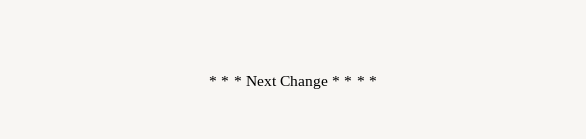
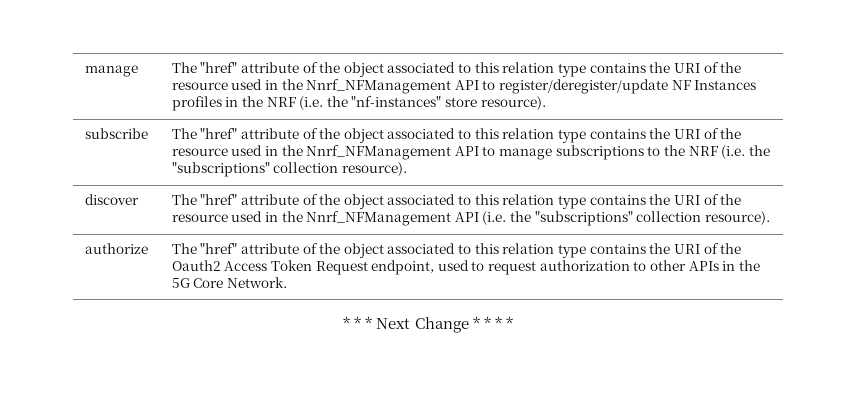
(209, 81) none -> [84,65,138,77] [171,62,742,77] [171,79,757,94] [171,96,546,111] [84,128,148,139] [171,128,742,143] [171,145,770,160] [171,162,407,177] [84,194,139,205] [171,194,742,209] [171,211,771,226] [84,243,148,254] [171,243,742,258] [171,260,760,275] [171,277,287,288] manage | The "href" attribute of the object associated to this relation type contains the URI of the resource used in the Nnrf_NFManagement API to register/deregister/update NF Instances profiles in the NRF (i.e. the "nf-instances" store resource). // subscribe | The "href" attribute of the object associated to this relation type contains the URI of the resource used in the Nnrf_NFManagement API to manage subscriptions to the NRF (i.e. the "subscriptions" collection resource). // discover | The "href" attribute of the object associated to this relation type contains the URI of the resource used in the Nnrf_NFManagement API (i.e. the "subscriptions" collection resource). // authorize | The "href" attribute of the object associated to this relation type contains the URI of the Oauth2 Access Token Request endpoint, used to request authorization to other APIs in the 5G Core Network. //

